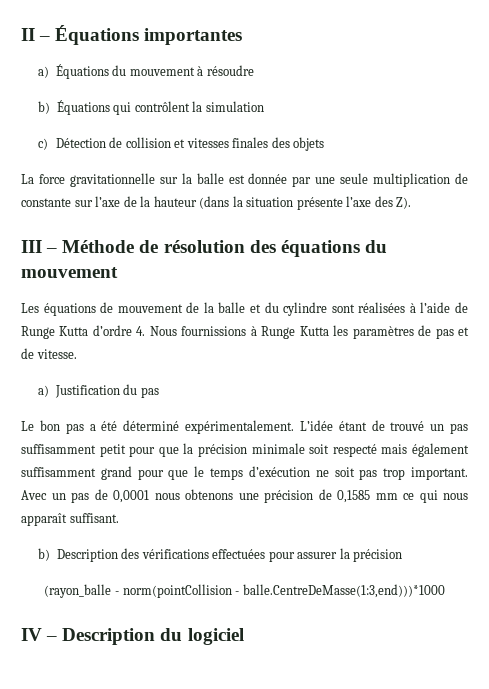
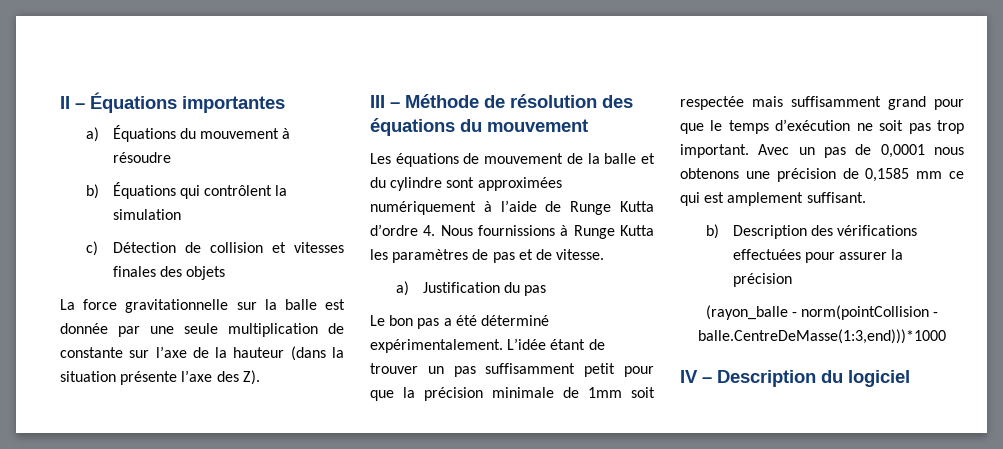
[358,302,406,313] réalisées -> [477,177,562,191] [370,201,476,215] approximées numériquement
[390,421,425,431] trouvé -> [370,363,418,374] trouver
[309,443,470,457] soit respecté mais également -> [563,387,655,398] [680,96,783,110] de 1mm soit respectée mais
[443,493,468,500] [21,513,67,526] nous apparaît -> [704,192,804,206] est amplement

